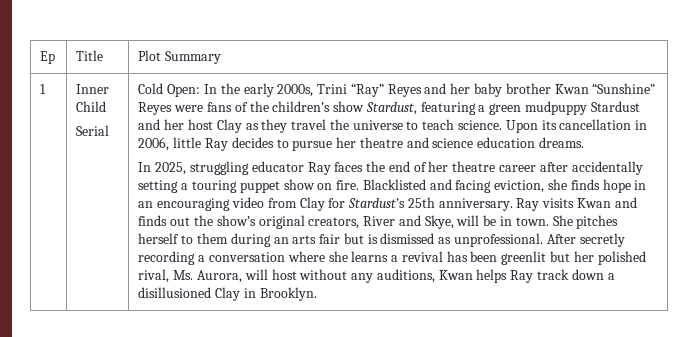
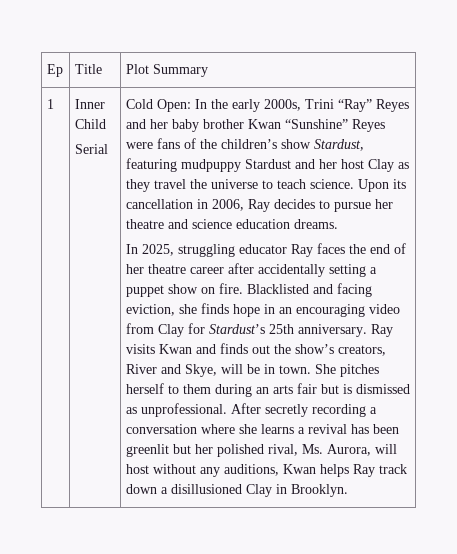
[478,103,522,115] a green -> (177, 165) none
[173,137,202,148] little -> (244, 205) none
[191,180,237,193] touring -> (377, 270) none
[258,215,305,229] original -> (334, 349) none

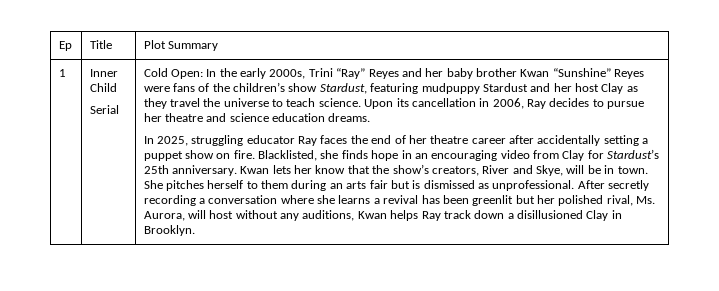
[246,283,372,297] [125,304,175,316] Blacklisted and facing eviction, -> [258,150,318,161] Blacklisted,
[370,324,393,337] [125,343,270,354] Ray visits Kwan and finds out -> [240,165,370,174] Kwan lets her know that

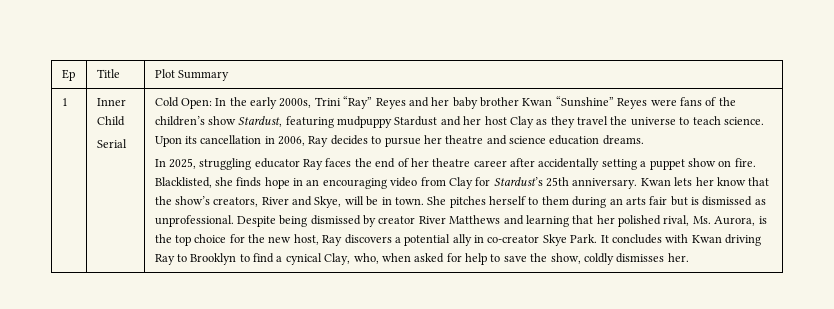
[577,180,650,191] [143,195,535,206] After secretly recording a conversation where she learns a revival has been greenlit but -> [236,215,594,227] Despite being dismissed by creator River Matthews and learning that
[187,210,622,221] [143,225,195,236] will host without any auditions, Kwan helps Ray track down a disillusioned Clay in Brooklyn. -> [758,216,767,224] [154,234,762,246] [154,253,689,265] is the top choice for the new host, Ray discovers a potential ally in co-creator Skye Park. It concludes with Kwan driving Ray to Brooklyn to find a cynical Clay, who, when asked for help to save the show, coldly dismisses her.

